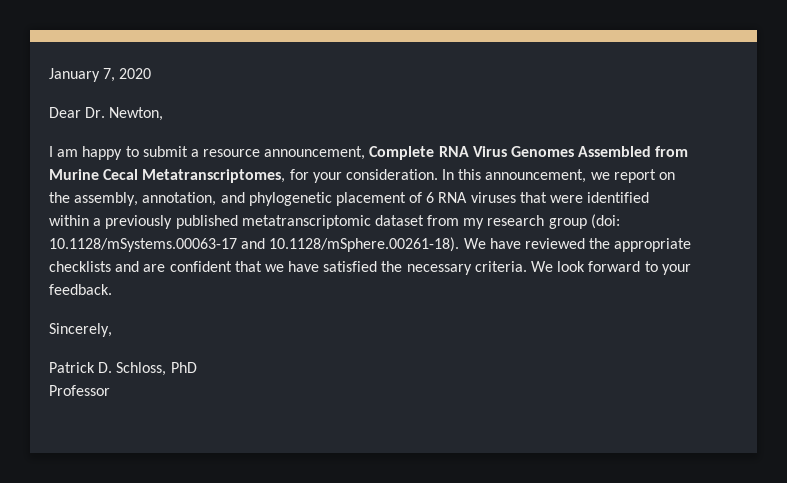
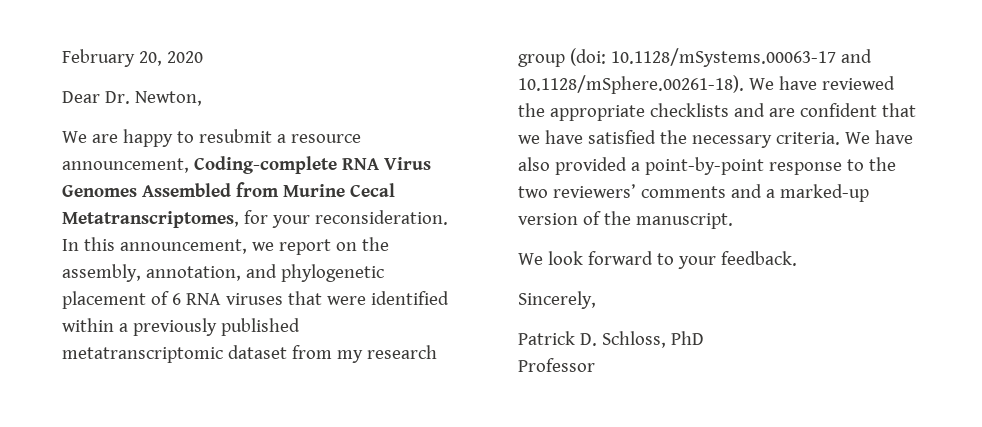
[49,68,116,82] January 7, -> [62,49,162,67] February 20,
[49,146,79,157] I am -> [62,131,118,143] We are
[142,146,188,157] submit -> [198,129,272,143] resubmit
[369,146,435,160] Complete -> [193,156,337,174] Coding-complete
[345,169,438,180] consideration. -> [314,210,448,225] reconsideration.
(554, 266) none -> [874,130,913,144] [518,157,896,175] [518,184,869,202] [518,211,733,229] [518,253,543,265] have also provided a point-by-point response to the two reviewers’ comments and a marked-up version of the manuscript. // We

